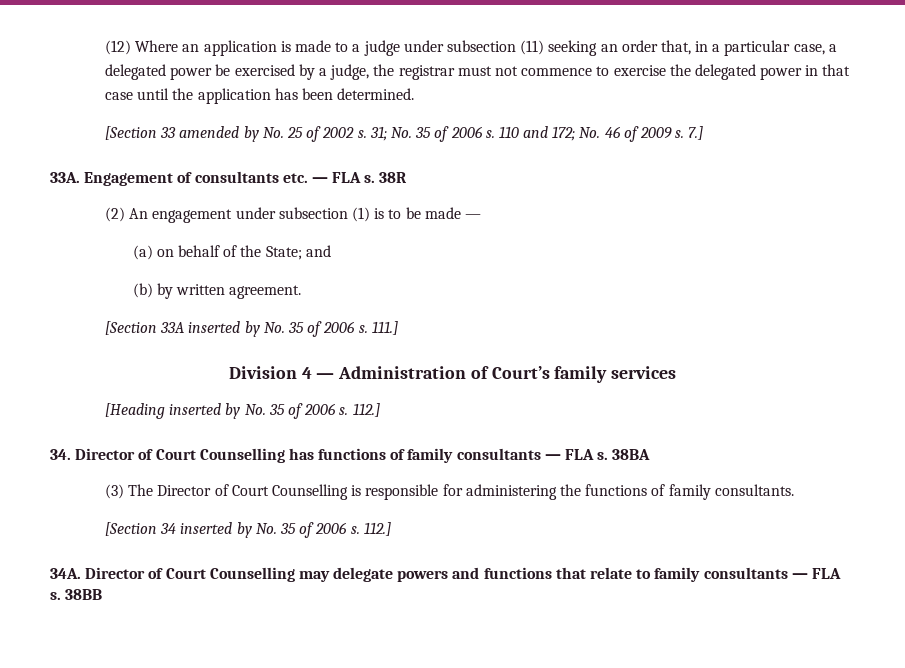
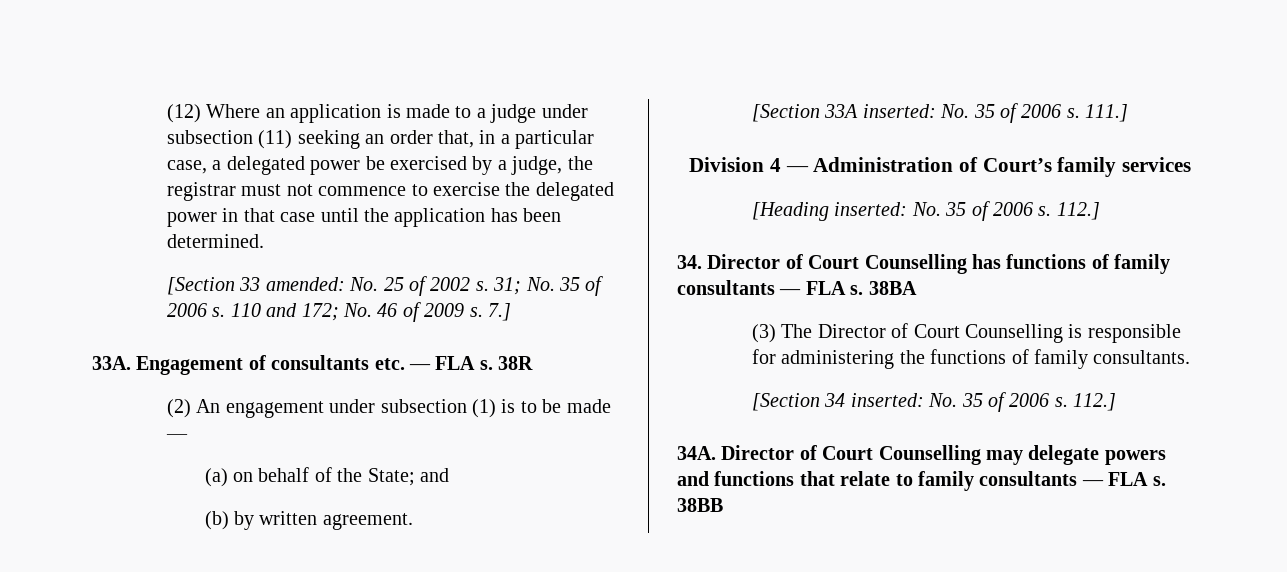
[179,126,259,142] amended by -> [265,277,345,291] amended:
[188,321,260,337] inserted by -> [862,104,936,118] inserted:
[169,403,241,419] inserted by -> [834,202,908,216] inserted:
[180,522,252,538] inserted by -> [850,393,924,407] inserted:

